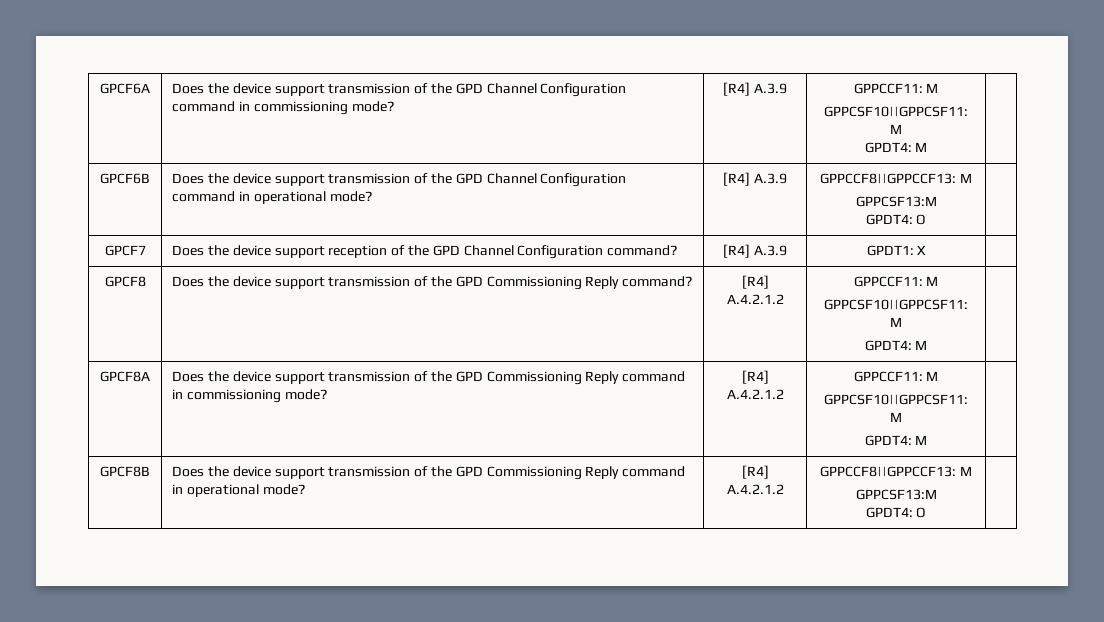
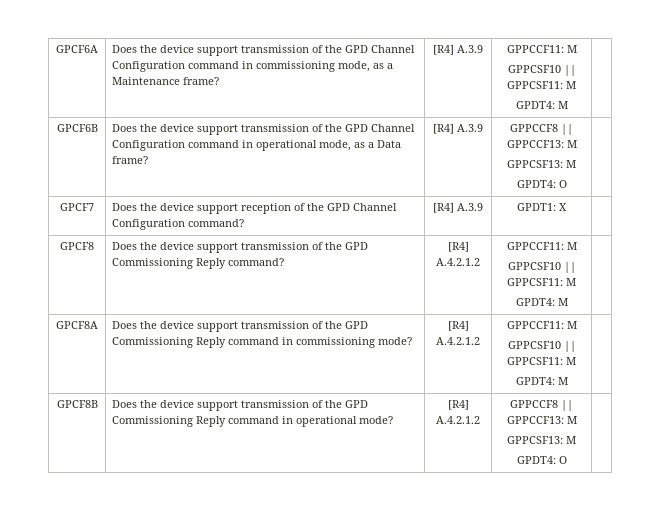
[351,101,394,112] mode? -> [338,61,394,72] [112,77,220,85] mode, as a Maintenance frame?
[824,106,968,117] GPPCSF10||GPPCSF11: -> [507,65,576,76] [507,81,563,89] GPPCSF10 || GPPCSF11:
[329,191,372,202] [723,172,787,186] [820,173,972,184] [855,196,937,207] mode? | [R4] A.3.9 | GPPCCF8||GPPCCF13: M // GPPCSF13:M -> [319,140,402,151] [112,156,149,164] [433,124,483,134] [510,124,573,135] [506,140,577,148] [507,160,576,168] mode, as a Data frame? | [R4] A.3.9 | GPPCCF8 || GPPCCF13: M // GPPCSF13: M
[824,299,968,310] GPPCSF10||GPPCSF11: -> [507,262,576,273] [507,278,563,286] GPPCSF10 || GPPCSF11:
[824,394,968,405] GPPCSF10||GPPCSF11: -> [507,341,576,352] [507,357,563,365] GPPCSF10 || GPPCSF11:
[820,466,972,477] [855,489,937,500] GPPCCF8||GPPCCF13: M // GPPCSF13:M -> [510,400,573,411] [506,416,577,424] [507,436,576,444] GPPCCF8 || GPPCCF13: M // GPPCSF13: M

